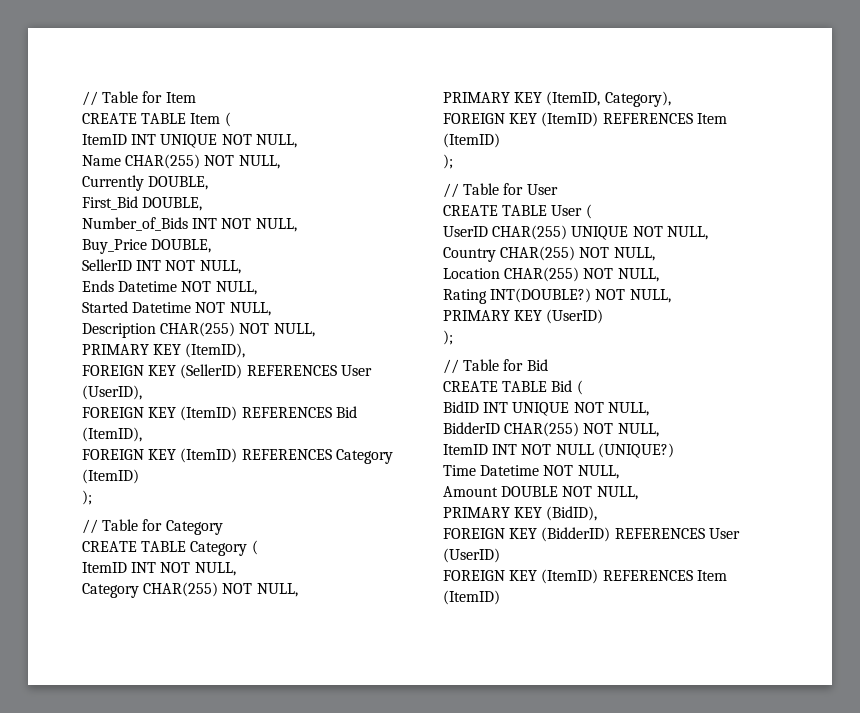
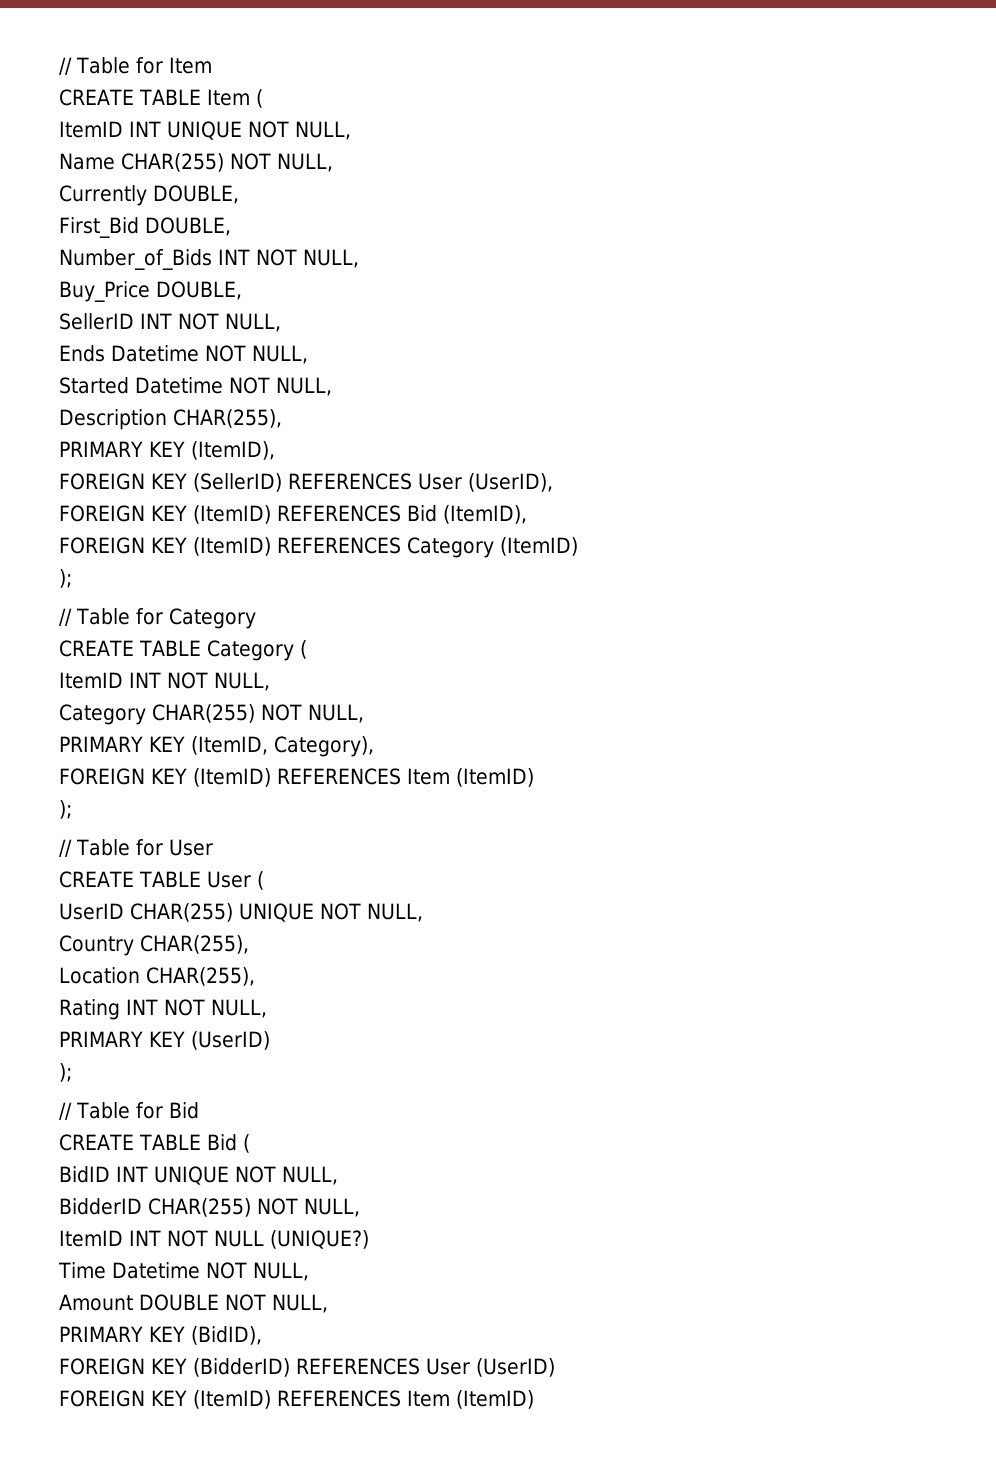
[160,322,315,337] CHAR(255) NOT NULL, -> [173,409,282,428] CHAR(255),
[500,246,655,261] [443,267,659,282] CHAR(255) NOT NULL, // Location CHAR(255) NOT NULL, -> [140,935,249,954] [59,967,255,986] CHAR(255), // Location CHAR(255),
[490,288,592,303] INT(DOUBLE?) -> [126,999,158,1015] INT

